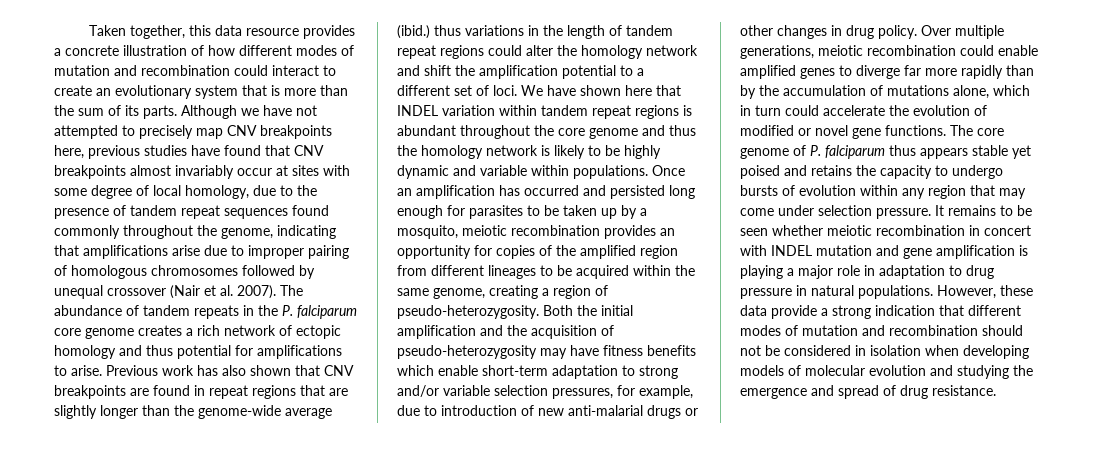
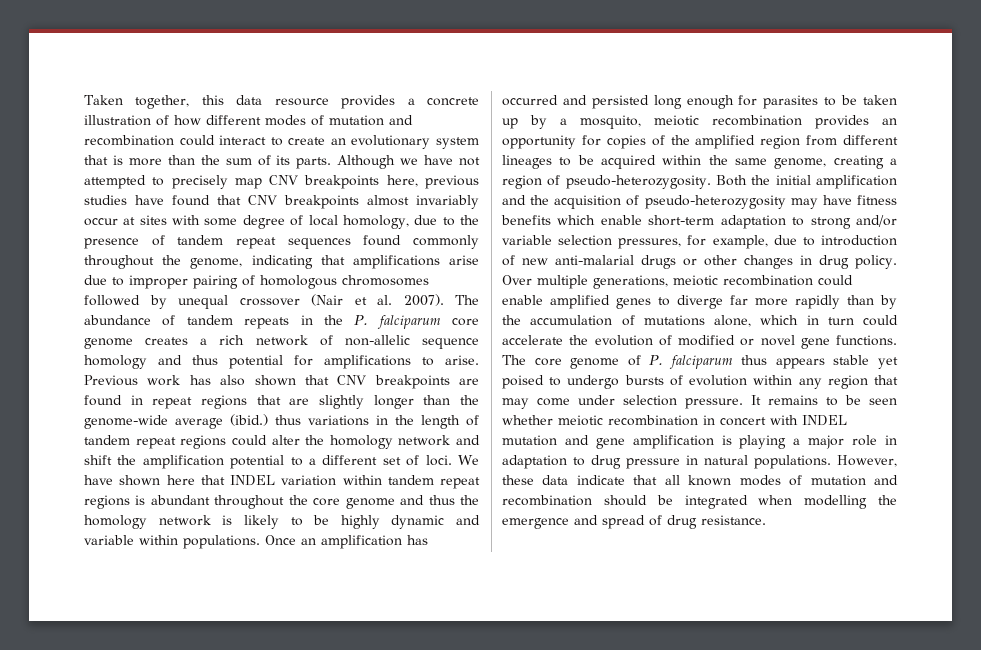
[296,325,341,339] ectopic -> [344,335,479,349] non-allelic sequence
[784,165,932,179] and retains the capacity -> (544, 382) none
[771,305,1021,319] provide a strong indication that different -> [576,475,732,486] indicate that all known
[740,345,1029,359] [740,365,1009,379] not be considered in isolation when developing models of molecular evolution and studying -> [656,495,868,509] be integrated when modelling

